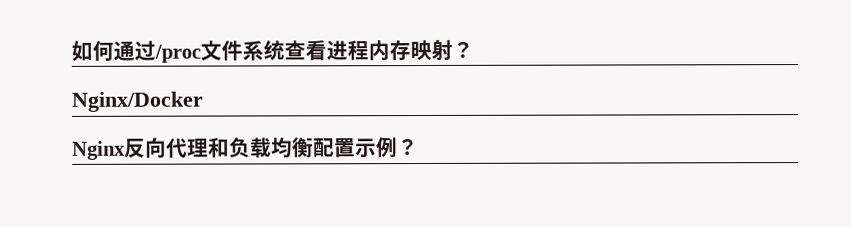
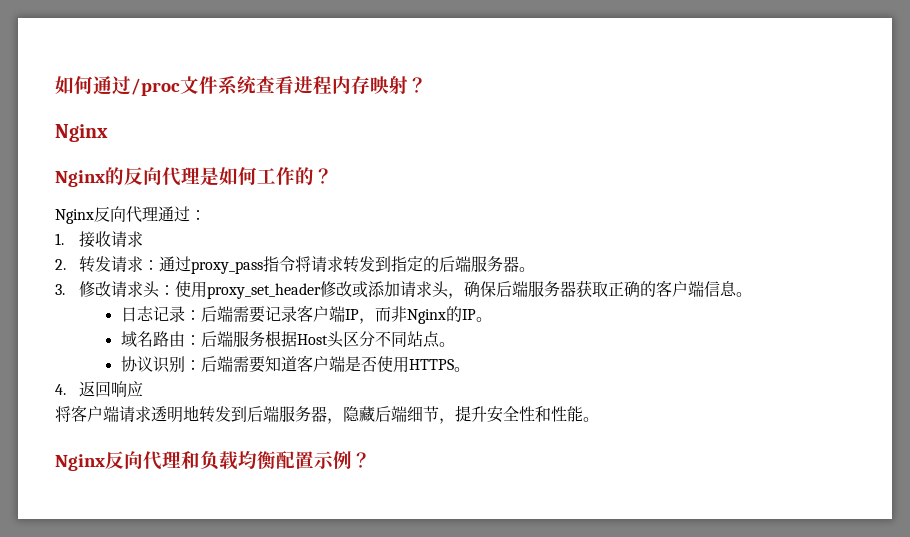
[71,91,203,112] Nginx/Docker -> [55,124,108,142] [55,167,333,187] [55,206,206,224] [55,231,144,248] [55,256,536,274] [55,280,753,299] [120,305,492,324] [120,330,455,348] [120,355,470,373] [55,381,144,397] [55,405,599,424] Nginx // Nginx的反向代理是如何工作的？ // Nginx反向代理通过： // 1.接收请求 // 2.转发请求：通过proxy_pass指令将请求转发到指定的后端服务器。 // 3.修改请求头：使用proxy_set_header修改或添加请求头，确保后端服务器获取正确的客户端信息。 // 日志记录：后端需要记录客户端IP，而非Nginx的IP。 // 域名路由：后端服务根据Host头区分不同站点。 // 协议识别：后端需要知道客户端是否使用HTTPS。 // 4.返回响应 // 将客户端请求透明地转发到后端服务器，隐藏后端细节，提升安全性和性能。

